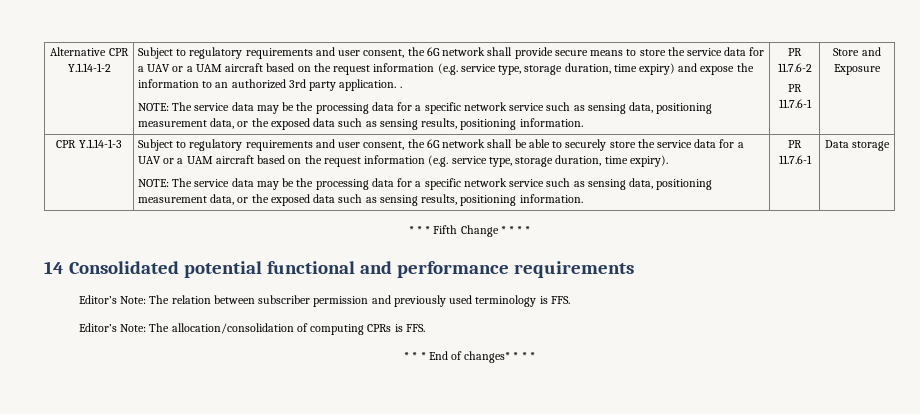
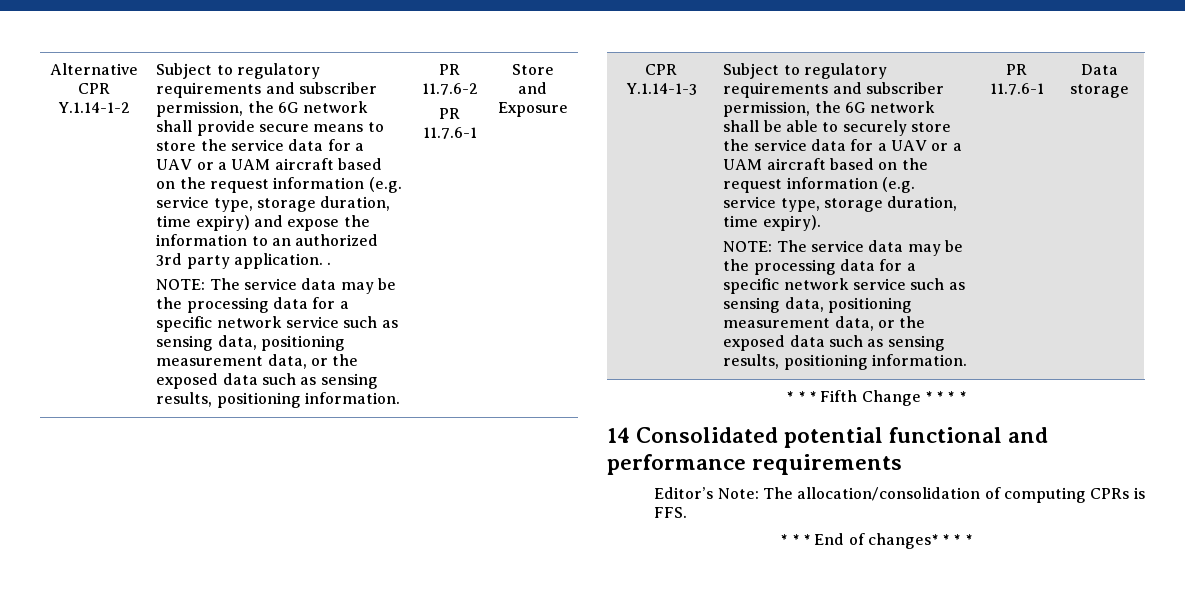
[338,49,405,58] user consent, -> [298,82,377,94] [156,101,244,117] subscriber permission,
[338,141,405,150] user consent, -> [865,82,944,94] [723,101,811,117] subscriber permission,
[78,295,570,307] // Editor’s Note: The relation between subscriber permission and previously used terminology is FFS. -> (903, 464) none

